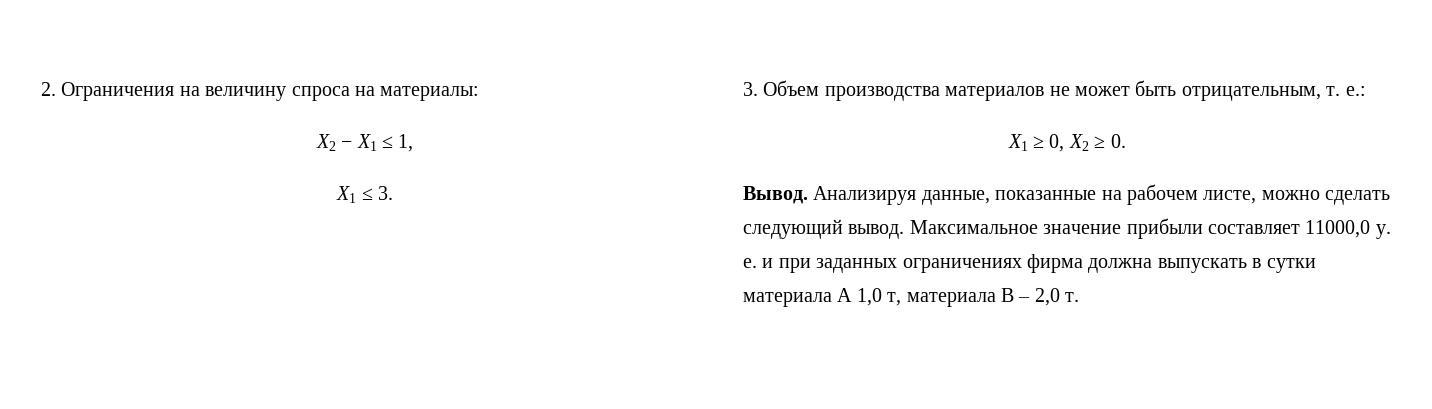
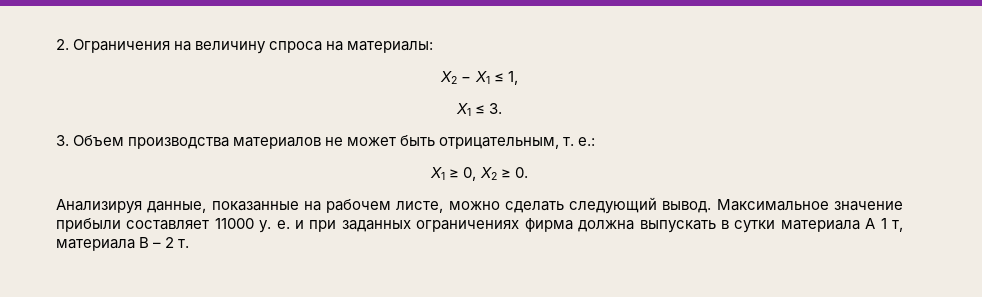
[743,186,808,204] Вывод. -> (528, 172) none
[1305,220,1371,238] 11000,0 -> [214,218,254,229] 11000
[856,288,882,306] 1,0 -> [880,218,887,229] 1
[1034,288,1060,306] 2,0 -> [165,237,175,248] 2

